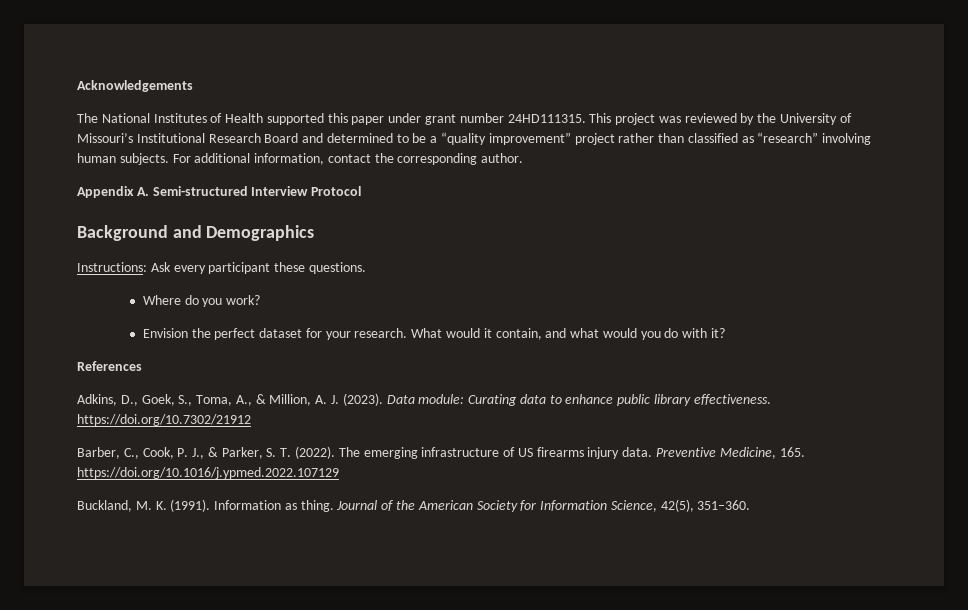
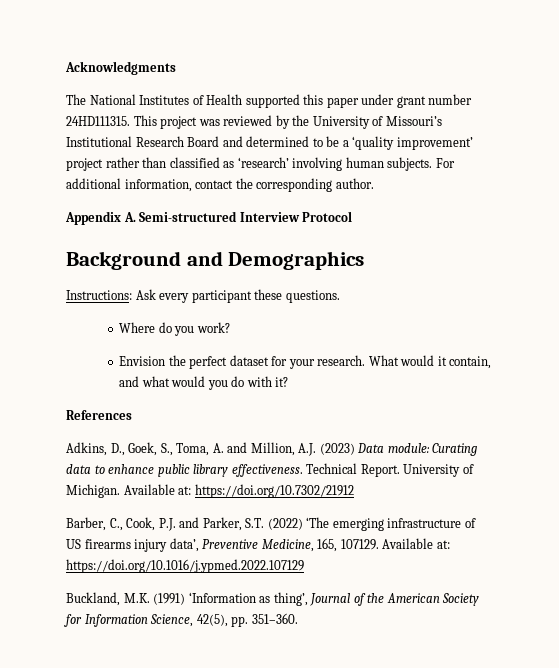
[77,80,193,92] Acknowledgements -> [65,61,176,75] Acknowledgments
[441,132,571,145] “quality improvement” -> [352,136,473,150] ‘quality improvement’
[757,132,819,143] “research” -> [237,157,289,168] ‘research’
[235,393,383,406] A., & Million, A. J. (2023). -> [212,442,355,456] A. and Million, A.J. (2023)
[77,414,251,426] [77,446,360,459] https://doi.org/10.7302/21912 // Barber, C., Cook, P. J., & Parker, S. T. (2022). The -> [306,463,474,477] [66,484,354,498] [66,517,330,531] Technical Report. University of Michigan. Available at: https://doi.org/10.7302/21912 // Barber, C., Cook, P.J. and Parker, S.T. (2022) ‘The
[622,447,653,457] data. -> [169,538,199,552] data’,
[779,447,805,457] [77,467,339,479] [77,499,334,512] 165. https://doi.org/10.1016/j.ypmed.2022.107129 // Buckland, M. K. (1991). Information as thing. -> [317,538,450,552] [66,559,304,573] [66,592,308,606] 165, 107129. Available at: https://doi.org/10.1016/j.ypmed.2022.107129 // Buckland, M.K. (1991) ‘Information as thing’,
(694, 505) none -> [231,616,249,627] pp.

